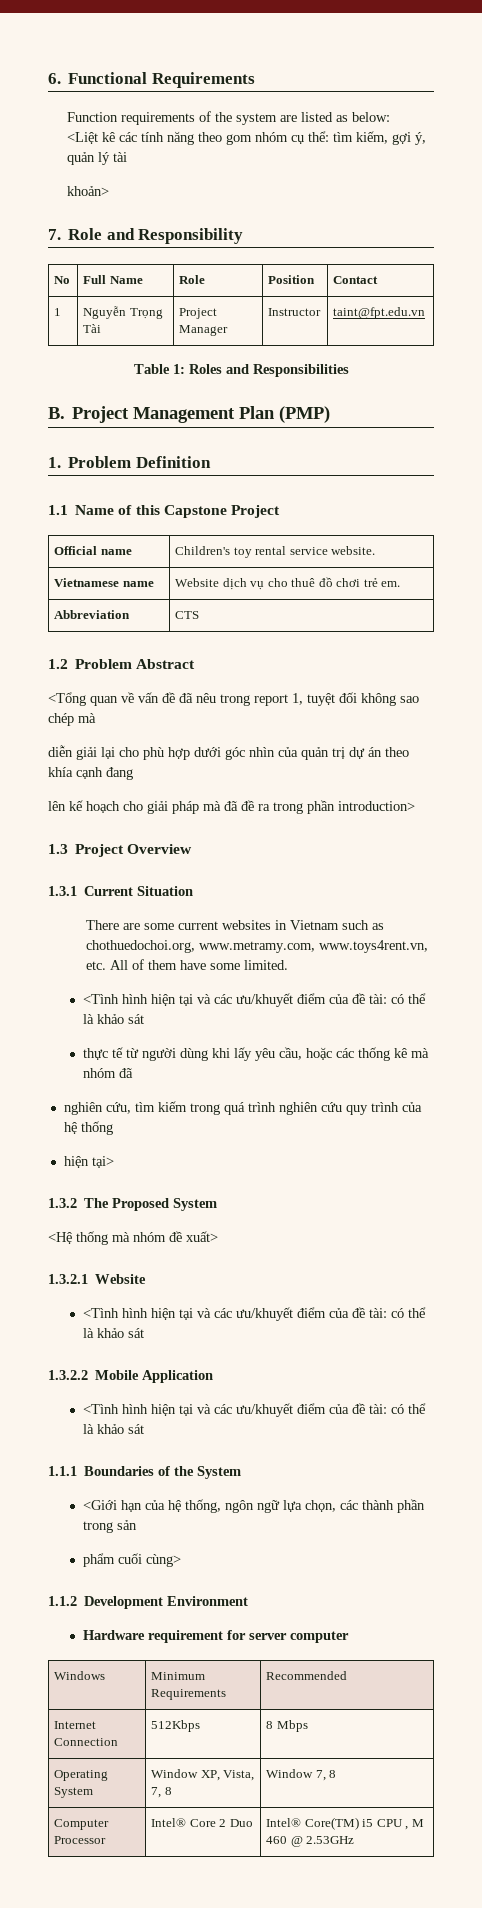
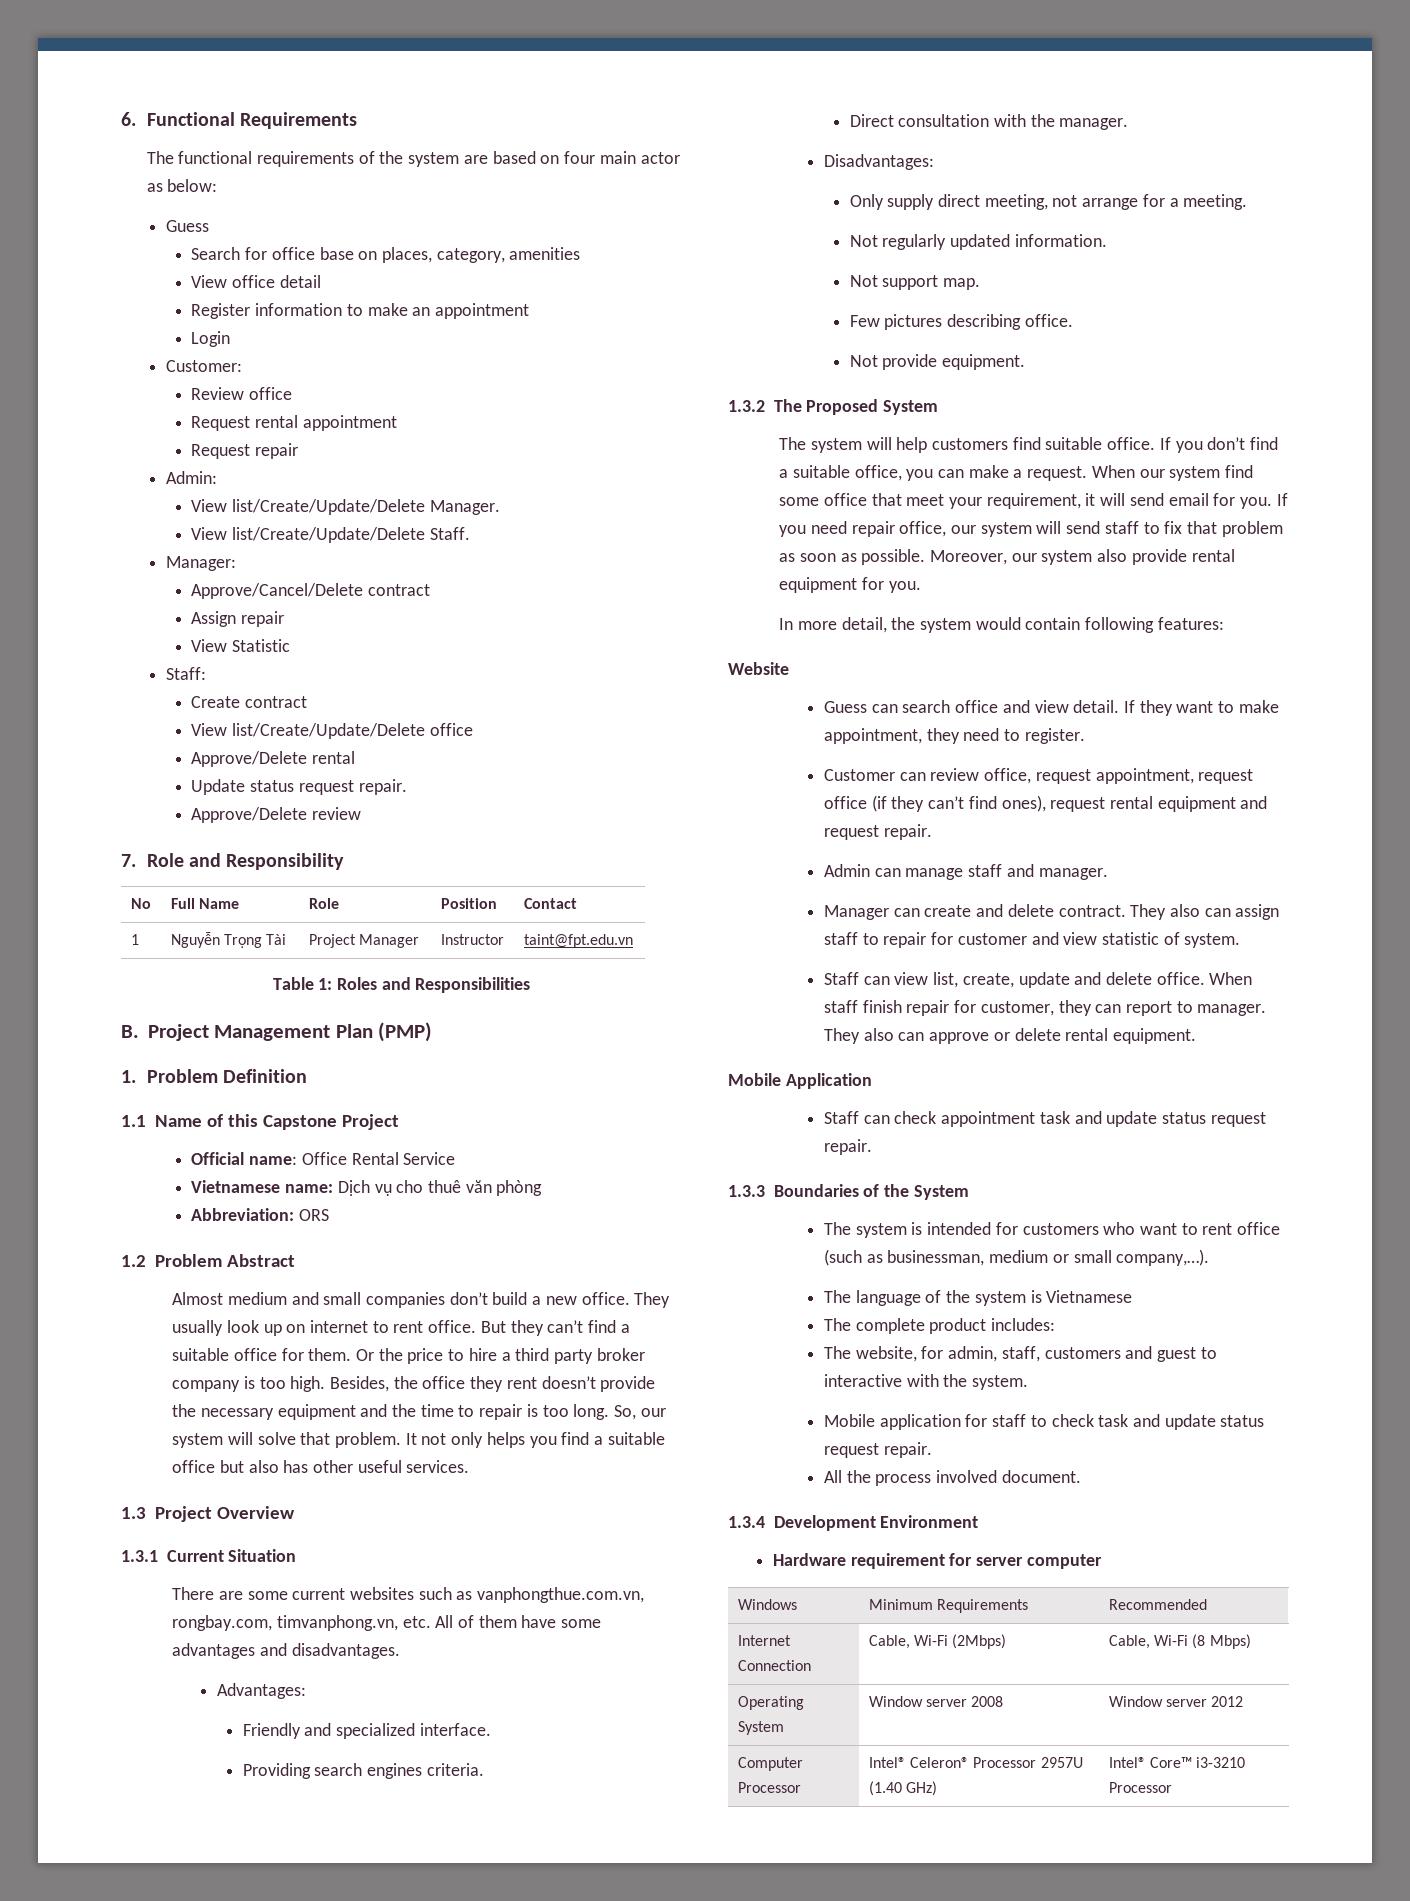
[67,112,119,122] Function -> [146,151,253,164] The functional
[301,112,391,122] [67,131,427,145] [67,152,128,165] [67,186,110,196] listed as below: // <Liệt kê các tính năng theo gom nhóm cụ thể: tìm kiếm, gợi ý, quản lý tài // khoản> -> [492,151,680,164] [146,179,218,192] [165,220,209,232] [191,247,581,263] [191,275,321,288] [191,303,530,319] [191,331,231,347] [165,360,242,372] [191,387,293,400] [191,415,397,431] [191,443,299,459] [165,471,217,484] [191,499,500,515] [191,527,470,543] [165,556,236,571] [191,583,431,599] [191,611,285,627] [191,639,291,652] [165,667,206,680] [191,696,308,708] [191,723,473,739] [191,751,356,767] [191,779,407,795] [191,807,362,823] based on four main actor as below: // Guess // Search for office base on places, category, amenities // View office detail // Register information to make an appointment // Login // Customer: // Review office // Request rental appointment // Request repair // Admin: // View list/Create/Update/Delete Manager. // View list/Create/Update/Delete Staff. // Manager: // Approve/Cancel/Delete contract // Assign repair // View Statistic // Staff: // Create contract // View list/Create/Update/Delete office // Approve/Delete rental // Update status request repair. // Approve/Delete review
[54,546,132,555] [175,546,376,558] [54,578,154,587] [175,577,401,590] [54,610,131,619] [175,611,200,619] [48,659,196,669] [48,692,419,706] [48,713,96,726] [48,745,409,760] [48,767,133,780] [48,800,415,814] // Official name | Children's toy rental service website. // Vietnamese name | Website dịch vụ cho thuê đồ chơi trẻ em. // Abbreviation | CTS // 1.2 Problem Abstract // <Tổng quan về vấn đề đã nêu trong report 1, tuyệt đối không sao chép mà // diễn giải lại cho phù hợp dưới góc nhìn của quản trị dự án theo khía cạnh đang // lên kế hoạch cho giải pháp mà đã đề ra trong phần introduction> -> [191,1152,456,1165] [191,1180,543,1196] [191,1208,330,1221] [121,1254,295,1267] [172,1292,671,1308] [172,1320,630,1336] [172,1348,645,1364] [172,1376,656,1392] [172,1404,666,1420] [172,1432,665,1448] [172,1460,470,1473] // Official name: Office Rental Service // Vietnamese name: Dịch vụ cho thuê văn phòng // Abbreviation: ORS // 1.2 Problem Abstract // Almost medium and small companies don’t build a new office. They usually look up on internet to rent office. But they can’t find a suitable office for them. Or the price to hire a third party broker company is too high. Besides, the office they rent doesn’t provide the necessary equipment and the time to repair is too long. So, our system will solve that problem. It not only helps you find a suitable office but also has other useful services.
[275,920,385,930] [86,940,429,953] in Vietnam such as chothuedochoi.org, www.metramy.com, www.toys4rent.vn, -> [418,1587,645,1603] [172,1615,398,1631] such as vanphongthue.com.vn, rongbay.com, timvanphong.vn,
[244,960,289,970] [83,993,427,1007] [83,1014,145,1024] [83,1047,430,1061] [83,1068,134,1078] [63,1101,422,1115] [63,1121,113,1135] [63,1156,114,1168] [48,1198,218,1211] [48,1231,218,1245] [48,1274,147,1284] [83,1307,427,1321] [83,1328,145,1338] [48,1370,214,1383] [83,1403,427,1417] [83,1424,145,1434] [48,1466,242,1479] [83,1499,426,1513] [83,1520,138,1533] [83,1553,182,1567] [48,1596,77,1606] limited. // <Tình hình hiện tại và các ưu/khuyết điểm của đề tài: có thể là khảo sát // thực tế từ người dùng khi lấy yêu cầu, hoặc các thống kê mà nhóm đã // nghiên cứu, tìm kiếm trong quá trình nghiên cứu quy trình của hệ thống // hiện tại> // 1.3.2 The Proposed System // <Hệ thống mà nhóm đề xuất> // 1.3.2.1 Website // <Tình hình hiện tại và các ưu/khuyết điểm của đề tài: có thể là khảo sát // 1.3.2.2 Mobile Application // <Tình hình hiện tại và các ưu/khuyết điểm của đề tài: có thể là khảo sát // 1.1.1 Boundaries of the System // <Giới hạn của hệ thống, ngôn ngữ lựa chọn, các thành phần trong sản // phẩm cuối cùng> // 1.1.2 -> [172,1643,400,1659] [216,1683,306,1699] [242,1723,491,1739] [242,1763,484,1779] [849,114,1129,130] [823,154,934,170] [849,194,1248,210] [849,234,1107,250] [849,275,980,290] [849,314,1073,330] [849,354,1025,370] [728,399,939,415] [779,437,1279,453] [779,465,1254,481] [779,493,1288,509] [779,521,1283,537] [779,549,1235,565] [779,577,921,593] [779,617,1224,633] [728,662,789,675] [823,700,1279,716] [823,728,1085,744] [823,768,1254,784] [823,795,1268,812] [823,824,932,840] [823,864,1108,880] [823,904,1280,920] [823,932,1241,948] [823,972,1253,988] [823,1000,1267,1016] [823,1028,1197,1044] [728,1073,872,1089] [823,1111,1266,1127] [823,1139,872,1155] [728,1184,969,1200] [823,1222,1281,1238] [823,1249,1210,1266] [823,1290,1133,1306] [823,1318,1056,1334] [823,1346,1217,1362] [823,1374,1029,1390] [823,1414,1265,1430] [823,1442,932,1458] [823,1470,1081,1486] [728,1516,765,1528] advantages and disadvantages. // Advantages: // Friendly and specialized interface. // Providing search engines criteria. // Direct consultation with the manager. // Disadvantages: // Only supply direct meeting, not arrange for a meeting. // Not regularly updated information. // Not support map. // Few pictures describing office. // Not provide equipment. // 1.3.2 The Proposed System // The system will help customers find suitable office. If you don’t find a suitable office, you can make a request. When our system find some office that meet your requirement, it will send email for you. If you need repair office, our system will send staff to fix that problem as soon as possible. Moreover, our system also provide rental equipment for you. // In more detail, the system would contain following features: // Website // Guess can search office and view detail. If they want to make appointment, they need to register. // Customer can review office, request appointment, request office (if they can’t find ones), request rental equipment and request repair. // Admin can manage staff and manager. // Manager can create and delete contract. They also can assign staff to repair for customer and view statistic of system. // Staff can view list, create, update and delete office. When staff finish repair for customer, they can report to manager. They also can approve or delete rental equipment. // Mobile Application // Staff can check appointment task and update status request repair. // 1.3.3 Boundaries of the System // The system is intended for customers who want to rent office (such as businessman, medium or small company,…). // The language of the system is Vietnamese // The complete product includes: // The website, for admin, staff, customers and guest to interactive with the system. // Mobile application for staff to check task and update status request repair. // All the process involved document. // 1.3.4
[151,1720,201,1732] [266,1720,308,1732] 512Kbps | 8 Mbps -> [868,1634,1007,1649] [1108,1634,1251,1649] Cable, Wi-Fi (2Mbps) | Cable, Wi-Fi (8 Mbps)
[200,1770,255,1781] [151,1787,172,1798] [266,1769,337,1781] XP, Vista, 7, 8 | Window 7, 8 -> [925,1696,1004,1707] [1108,1696,1244,1707] server 2008 | Window server 2012
[189,1819,253,1827] [266,1817,424,1830] [266,1836,355,1847] Core 2 Duo | Intel® Core(TM) i5 CPU , M 460 @ 2.53GHz -> [909,1757,1083,1768] [868,1781,937,1796] [1108,1757,1246,1768] [1108,1782,1172,1793] Celeron® Processor 2957U (1.40 GHz) | Intel® Core™ i3-3210 Processor

